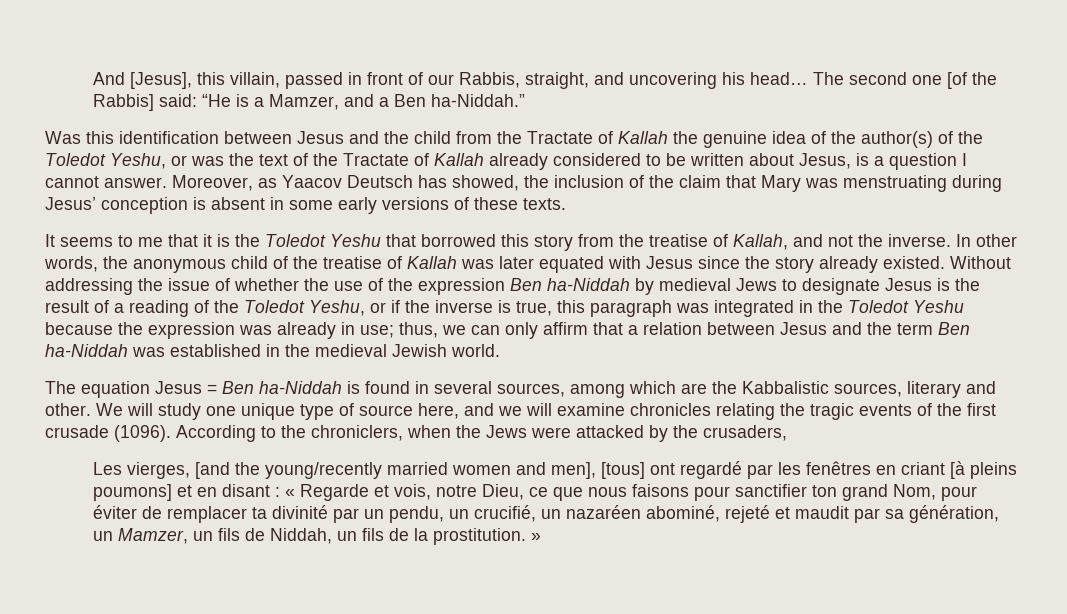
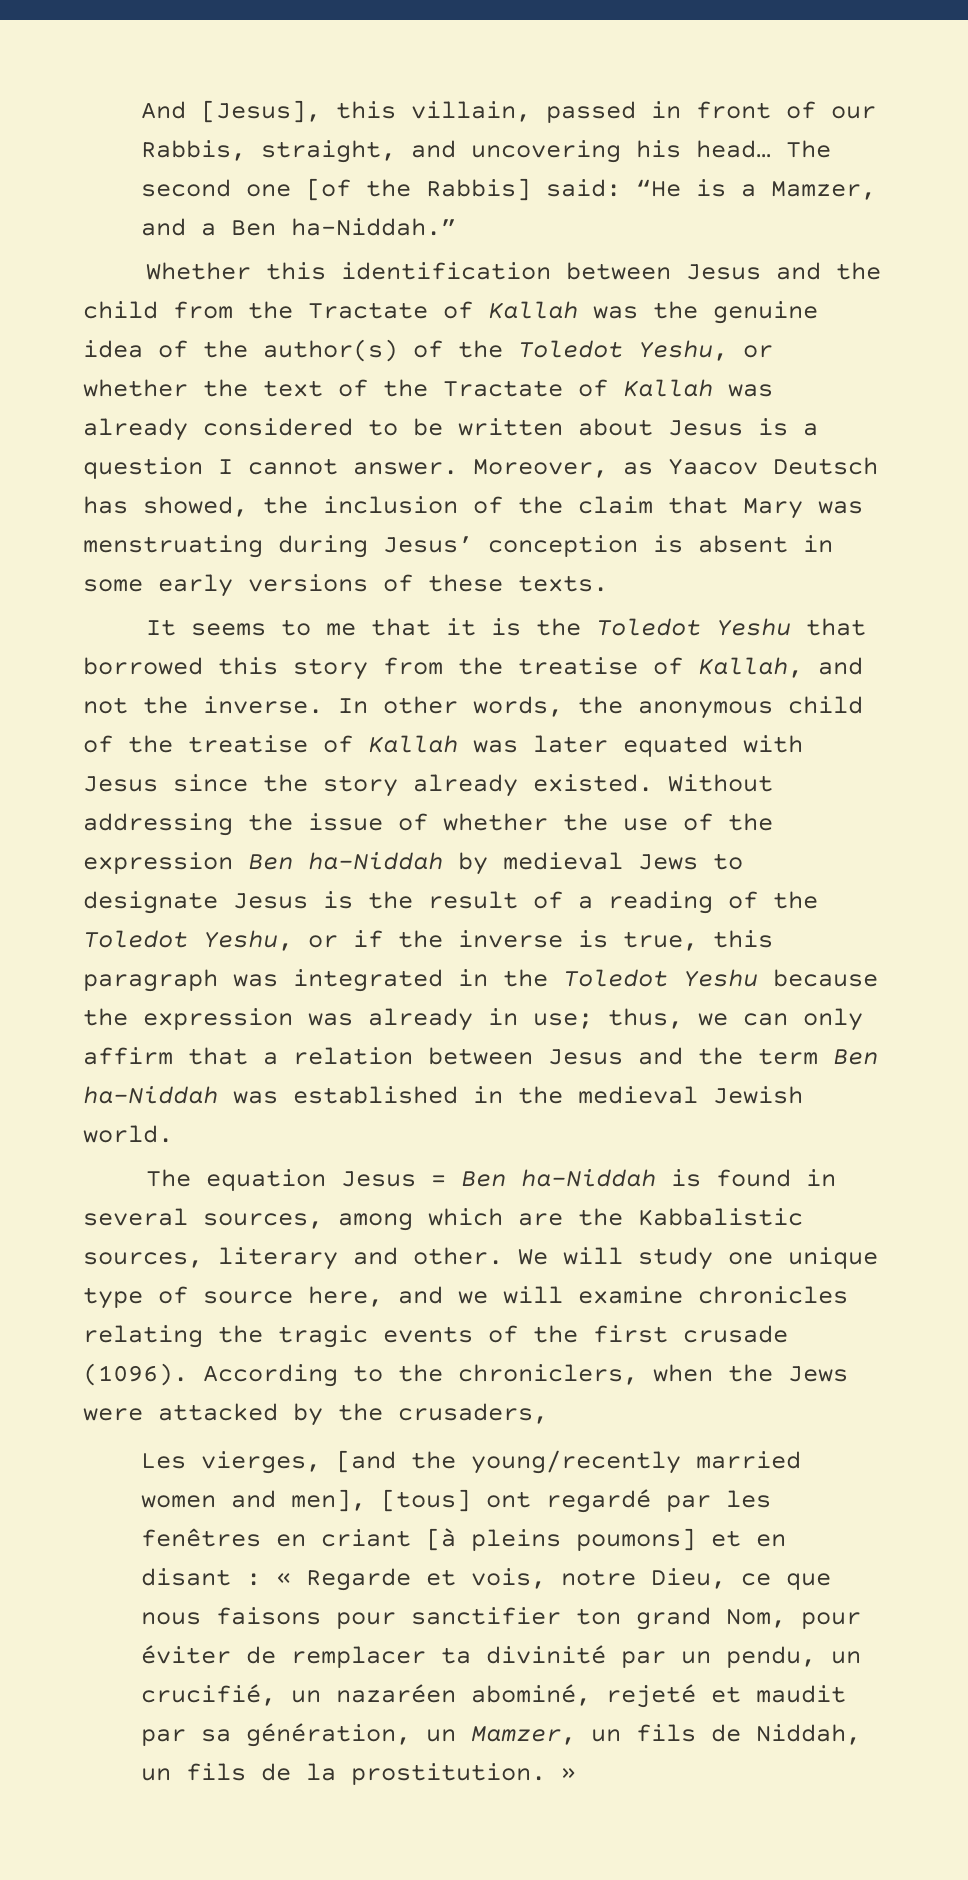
[45,131,81,144] Was -> [146,262,252,280] Whether
(668, 137) none -> [593,306,638,319] was
[191,156,224,166] was -> [83,379,188,397] whether
(484, 159) none -> [728,384,773,397] was
[799,153,851,169] Jesus, -> [668,420,743,436] Jesus

